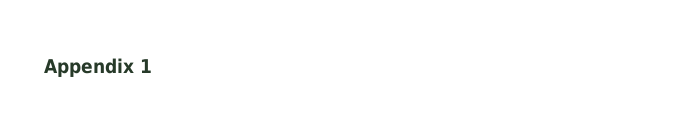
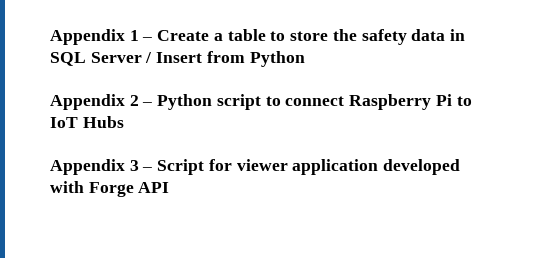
(152, 66) none -> [142,29,465,45] [50,51,305,67] [50,94,472,110] [50,116,124,128] [50,159,461,175] [50,181,170,197] – Create a table to store the safety data in SQL Server / Insert from Python // Appendix 2 – Python script to connect Raspberry Pi to IoT Hubs // Appendix 3 – Script for viewer application developed with Forge API

